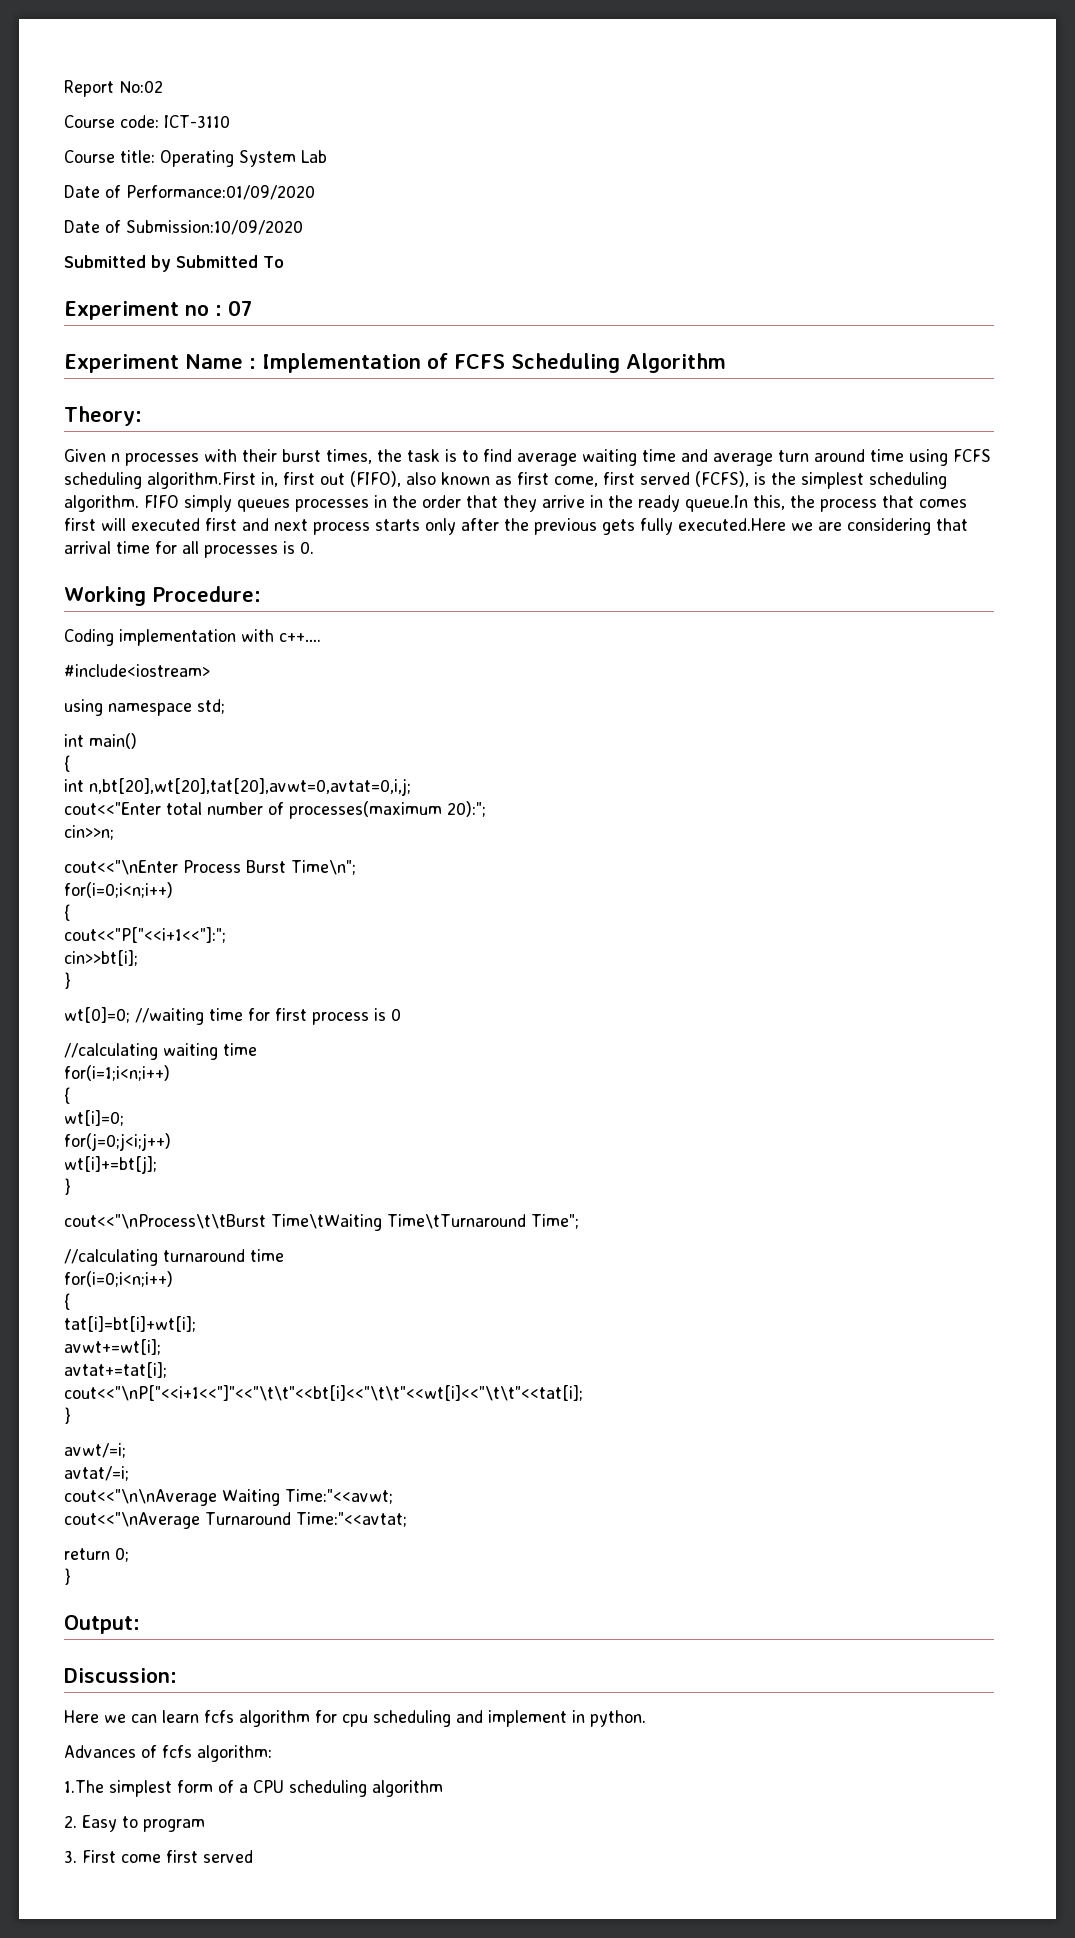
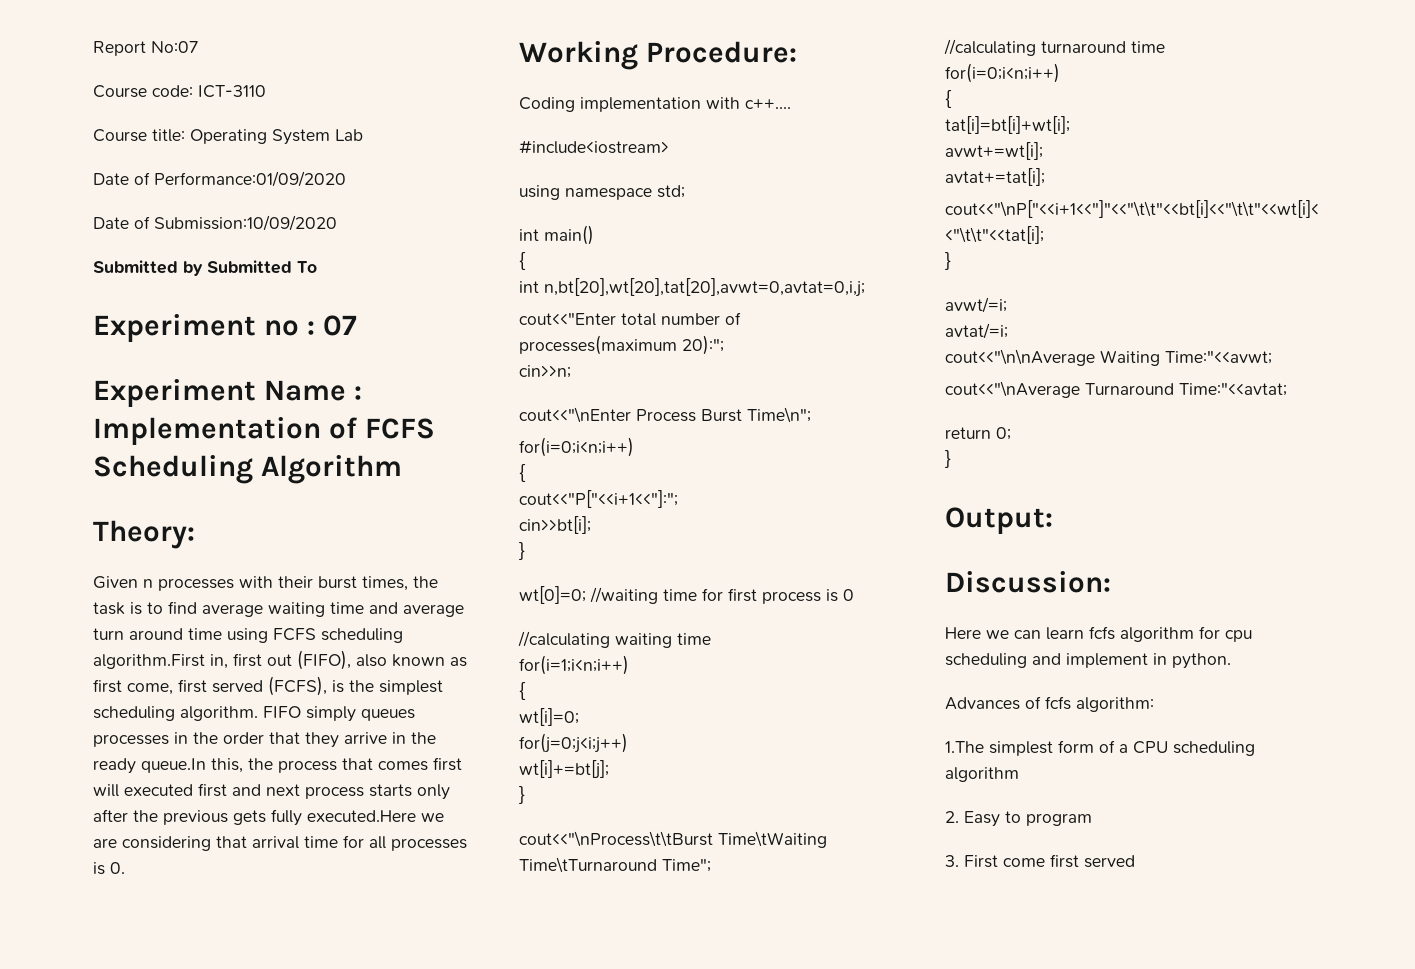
[119,80,163,93] No:02 -> [151,41,198,53] No:07

